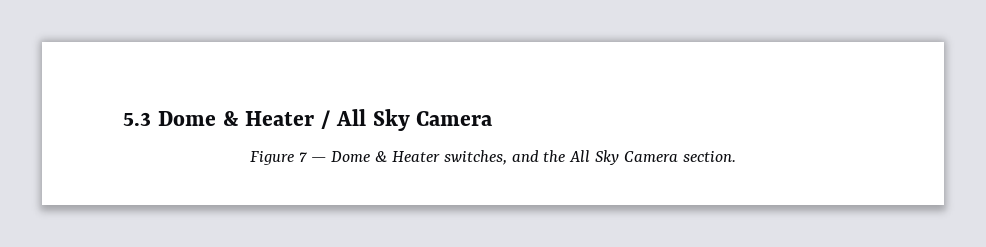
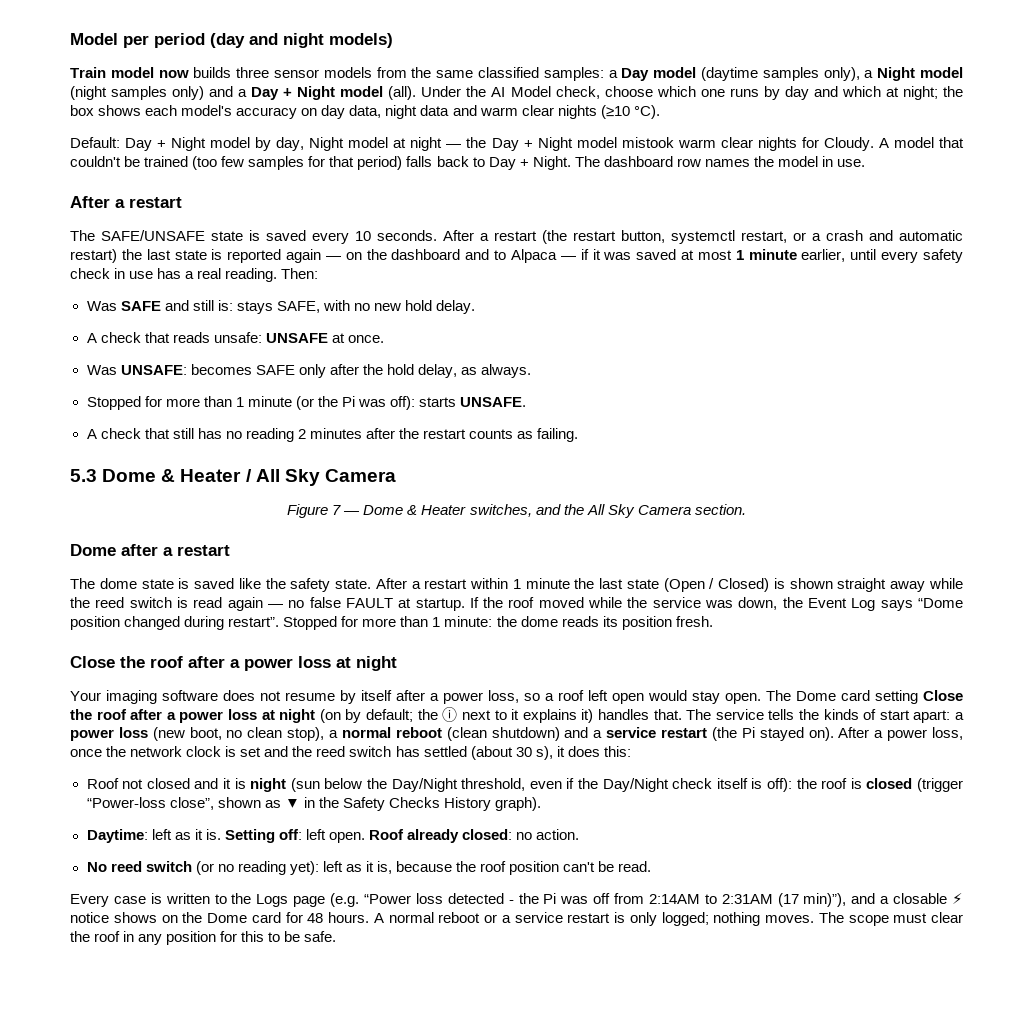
(123, 119) none -> [70,33,393,48] [70,67,963,81] [70,86,963,100] [70,105,660,119] [70,137,964,151] [70,156,866,170] [70,196,182,208] [70,230,963,244] [70,249,963,263] [70,268,319,282] [86,300,476,314] [86,332,384,343] [86,364,531,378] [86,396,527,410] [86,428,579,442] Model per period (day and night models) // Train model now builds three sensor models from the same classified samples: a Day model (daytime samples only), a Night model (night samples only) and a Day + Night model (all). Under the AI Model check, choose which one runs by day and which at night; the box shows each model's accuracy on day data, night data and warm clear nights (≥10 °C). // Default: Day + Night model by day, Night model at night — the Day + Night model mistook warm clear nights for Cloudy. A model that couldn't be trained (too few samples for that period) falls back to Day + Night. The dashboard row names the model in use. // After a restart // The SAFE/UNSAFE state is saved every 10 seconds. After a restart (the restart button, systemctl restart, or a crash and automatic restart) the last state is reported again — on the dashboard and to Alpaca — if it was saved at most 1 minute earlier, until every safety check in use has a real reading. Then: // Was SAFE and still is: stays SAFE, with no new hold delay. // A check that reads unsafe: UNSAFE at once. // Was UNSAFE: becomes SAFE only after the hold delay, as always. // Stopped for more than 1 minute (or the Pi was off): starts UNSAFE. // A check that still has no reading 2 minutes after the restart counts as failing. //
(737, 156) none -> [70,544,230,556] [70,578,963,592] [70,597,964,611] [70,616,713,630] [70,656,397,671] [70,690,963,704] [70,707,965,723] [70,727,963,741] [70,746,631,760] [86,778,963,792] [86,797,542,811] [86,829,580,843] [86,861,652,875] [70,893,963,907] [70,912,963,926] [70,931,337,945] // Dome after a restart // The dome state is saved like the safety state. After a restart within 1 minute the last state (Open / Closed) is shown straight away while the reed switch is read again — no false FAULT at startup. If the roof moved while the service was down, the Event Log says “Dome position changed during restart”. Stopped for more than 1 minute: the dome reads its position fresh. // Close the roof after a power loss at night // Your imaging software does not resume by itself after a power loss, so a roof left open would stay open. The Dome card setting Close the roof after a power loss at night (on by default; the ⓘ next to it explains it) handles that. The service tells the kinds of start apart: a power loss (new boot, no clean stop), a normal reboot (clean shutdown) and a service restart (the Pi stayed on). After a power loss, once the network clock is set and the reed switch has settled (about 30 s), it does this: // Roof not closed and it is night (sun below the Day/Night threshold, even if the Day/Night check itself is off): the roof is closed (trigger “Power-loss close”, shown as ▼ in the Safety Checks History graph). // Daytime: left as it is. Setting off: left open. Roof already closed: no action. // No reed switch (or no reading yet): left as it is, because the roof position can't be read. // Every case is written to the Logs page (e.g. “Power loss detected - the Pi was off from 2:14AM to 2:31AM (17 min)”), and a closable ⚡ notice shows on the Dome card for 48 hours. A normal reboot or a service restart is only logged; nothing moves. The scope must clear the roof in any position for this to be safe.

